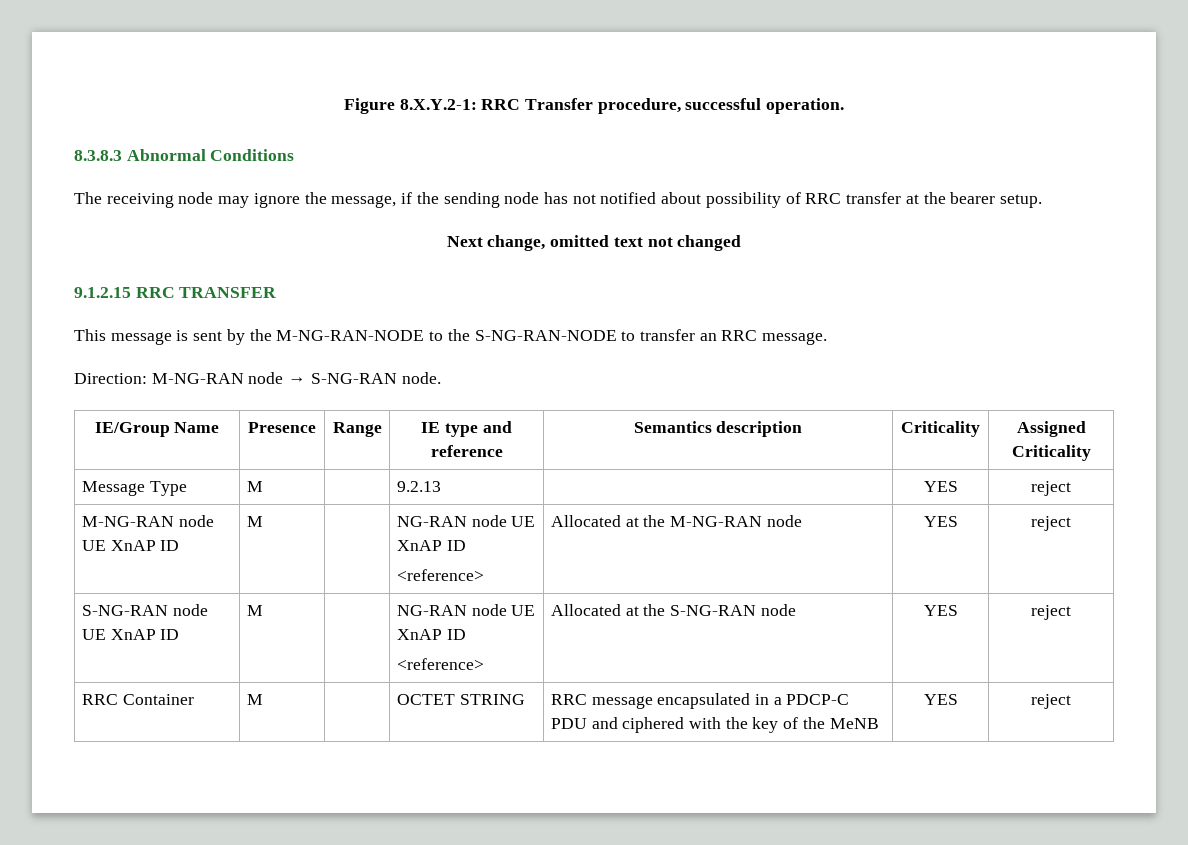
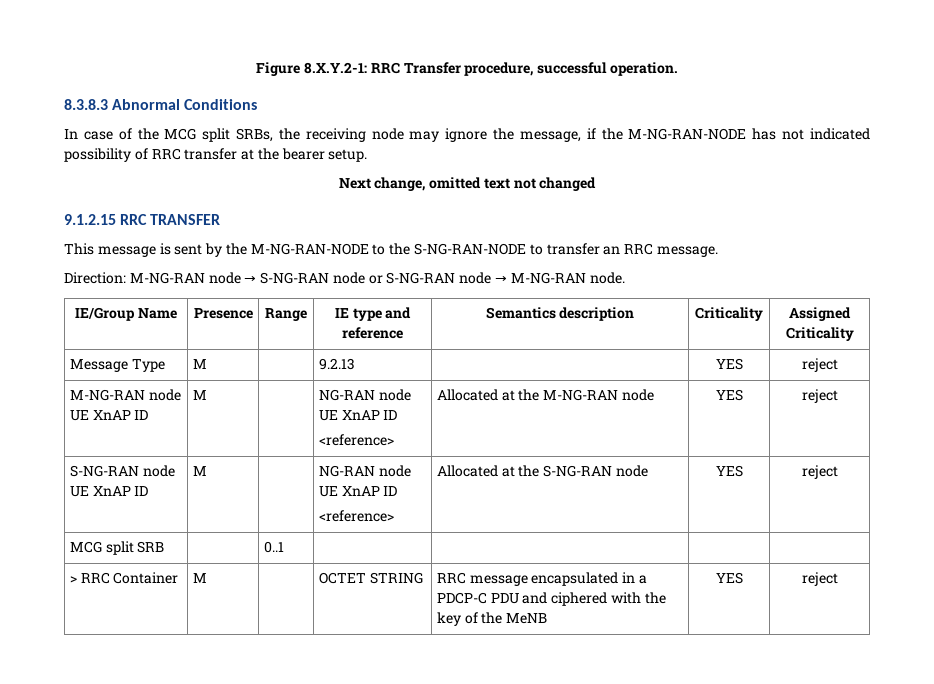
[74,192,102,204] The -> [64,128,300,142] In case of the MCG split SRBs, the
[443,192,702,208] sending node has not notified about -> [628,128,871,140] M-NG-RAN-NODE has not indicated
(397, 378) none -> [332,272,586,284] node or S-NG-RAN node → M-NG-RAN
(1071, 612) none -> [69,541,165,555] [263,541,284,553] [69,576,77,583] MCG split SRB | | 0..1 | | | | // >

